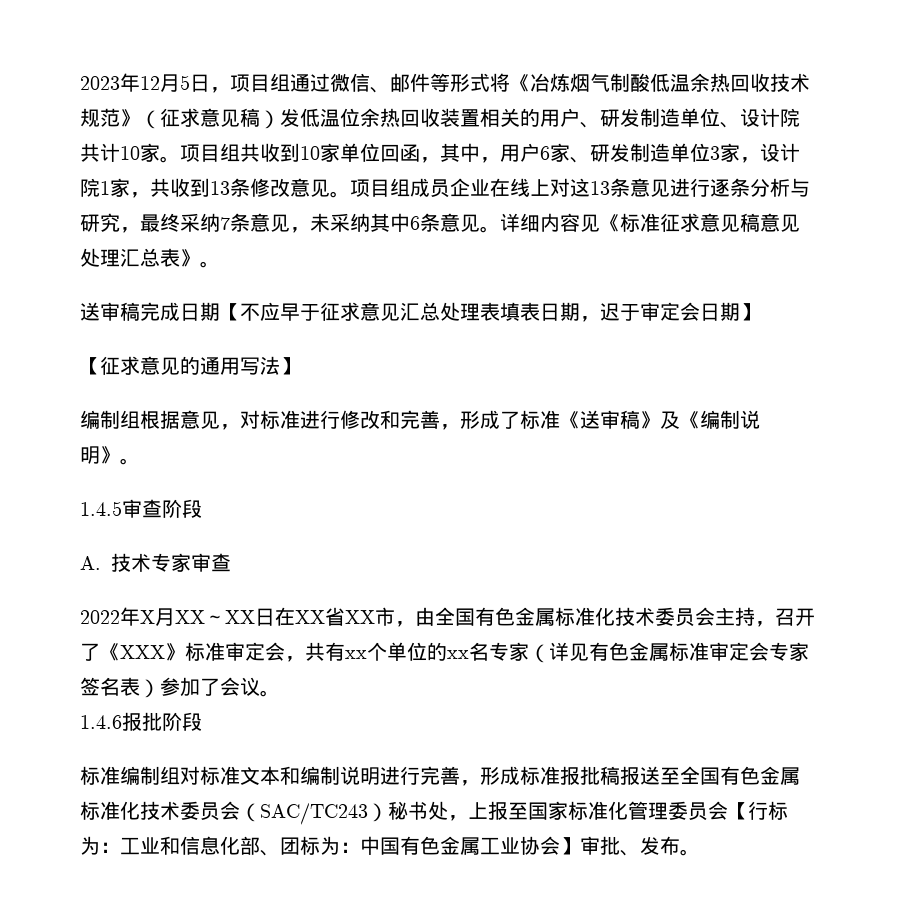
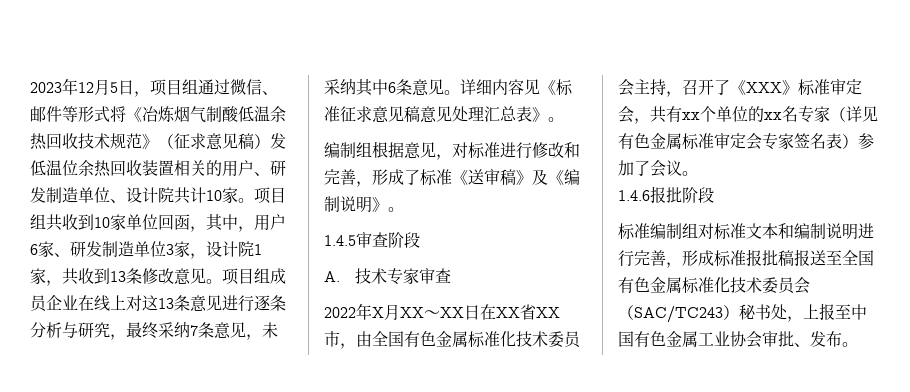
[80,302,760,322] [80,356,300,375] // 送审稿完成日期【不应早于征求意见汇总处理表填表日期，迟于审定会日期】 // 【征求意见的通用写法】 -> (564, 119) none
[528,801,788,821] [80,836,360,856] 国家标准化管理委员会【行标为：工业和信息化部、团标为： -> (851, 311) none
[560,837,580,855] 】 -> (762, 339) none

